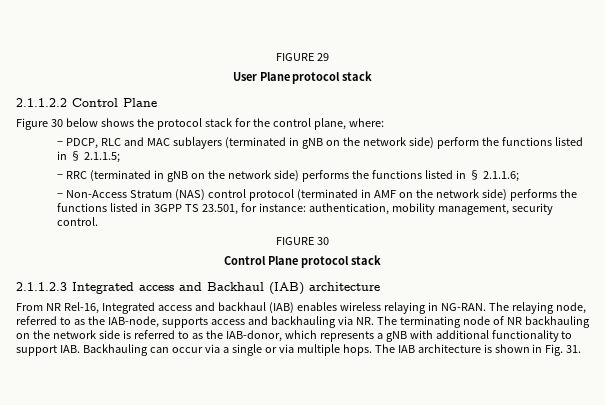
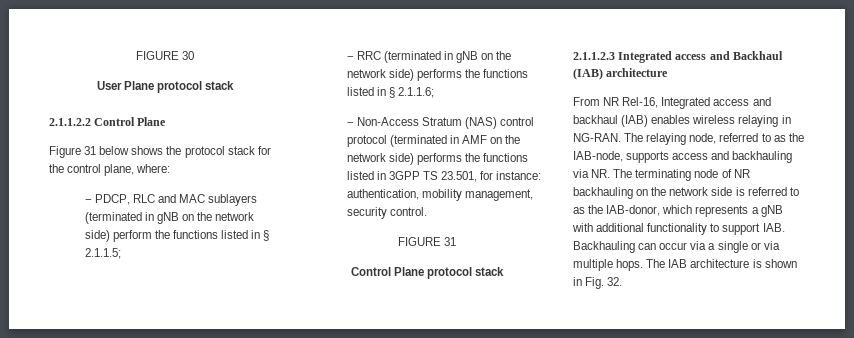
[276,53,329,61] FIGURE 29 -> [135,51,195,60] FIGURE 30
[50,119,63,127] 30 -> [84,146,97,155] 31
[316,237,329,245] 30 -> [444,237,457,246] 31
[566,345,582,353] 31. -> [607,277,623,286] 32.

